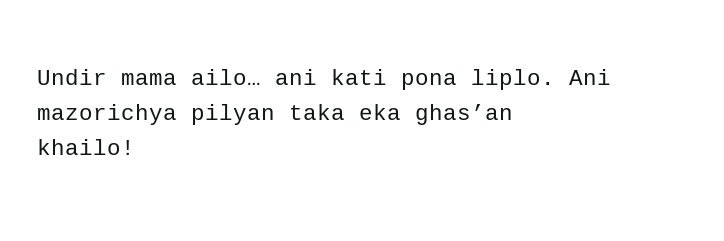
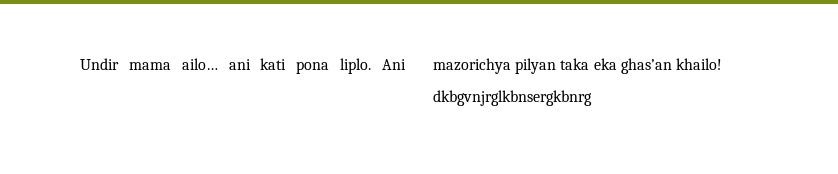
(135, 147) none -> [433,90,592,106] // dkbgvnjrglkbnsergkbnrg

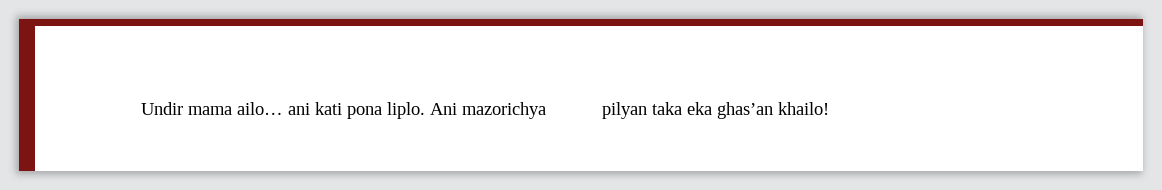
[433,90,592,106] // dkbgvnjrglkbnsergkbnrg -> (829, 108) none

